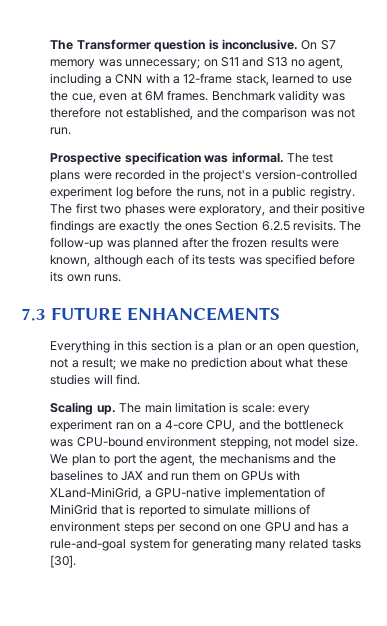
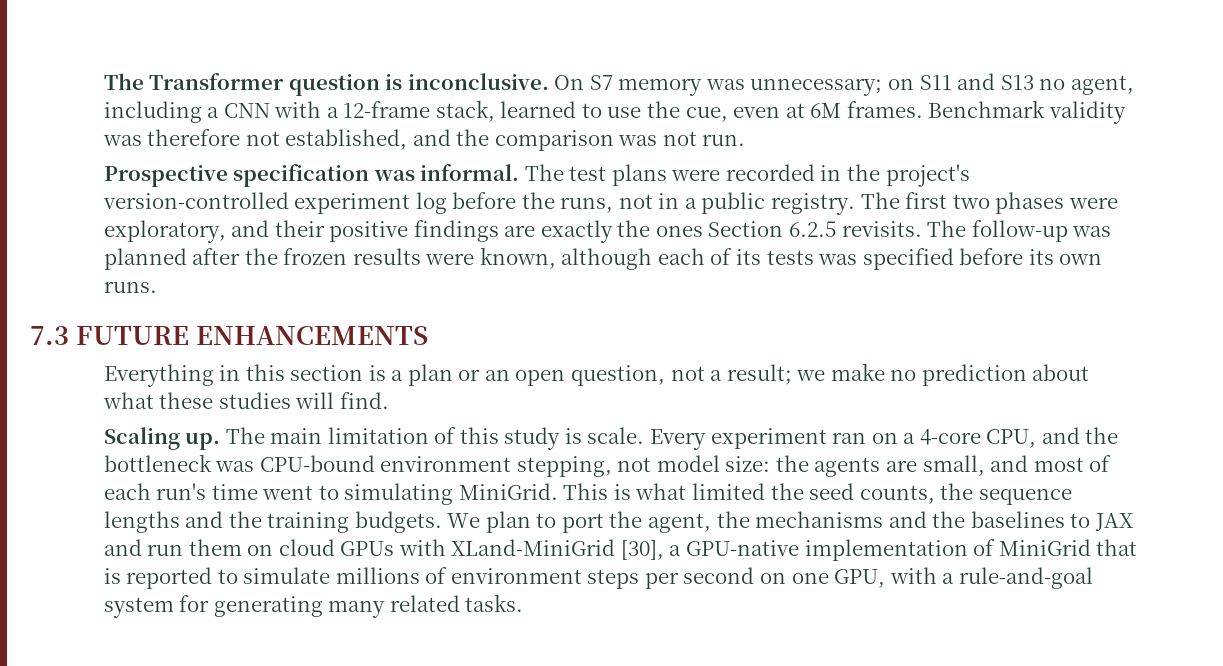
[229,402,311,415] is scale: every -> [434,427,706,450] of this study is scale. Every
[332,436,358,447] size. -> [725,455,1112,477] [103,483,1072,505] [103,511,442,533] size: the agents are small, and most of each run's time went to simulating MiniGrid. This is what limited the seed counts, the sequence lengths and the training budgets.
(238, 477) none -> [278,539,335,556] cloud
[50,487,142,500] XLand-MiniGrid, -> [451,539,664,560] XLand-MiniGrid [30],
[264,522,339,532] GPU and has -> [834,567,937,588] GPU, with
[331,539,361,549] [50,555,77,568] tasks [30]. -> [465,594,524,612] tasks.

